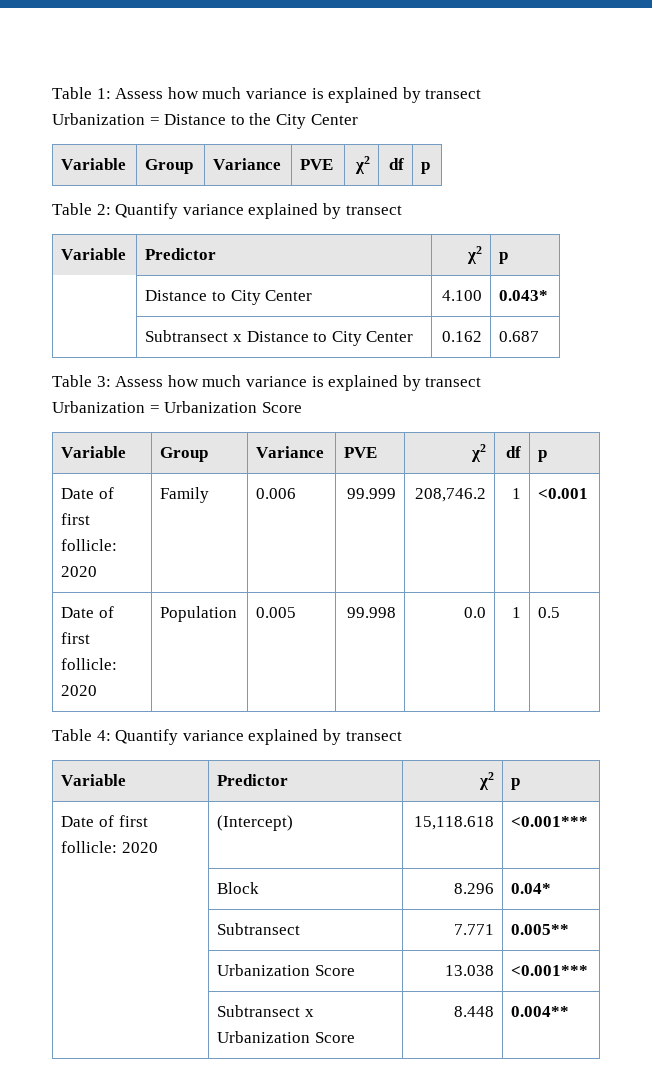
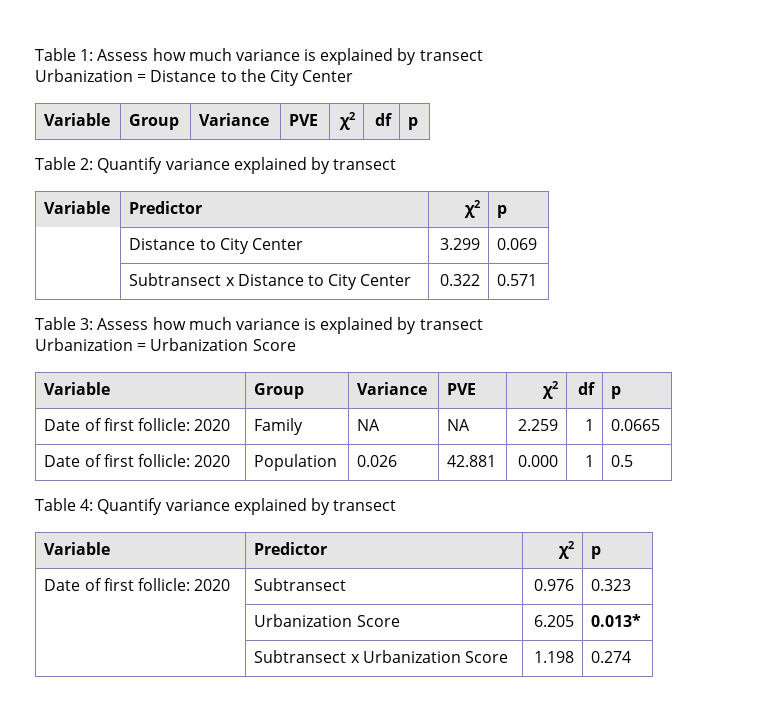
[441,290,482,301] [499,290,549,301] 4.100 | 0.043* -> [439,238,480,250] [497,238,538,250] 3.299 | 0.069
[441,331,482,342] [499,331,540,342] 0.162 | 0.687 -> [439,274,480,286] [497,274,538,286] 0.322 | 0.571
[256,488,297,499] [346,488,396,499] [414,488,486,502] [511,488,521,499] [538,488,589,499] 0.006 | 99.999 | 208,746.2 | 1 | <0.001 -> [357,419,381,431] [447,419,471,431] [517,419,558,431] [584,419,594,431] [611,419,661,431] NA | NA | 2.259 | 1 | 0.0665
[256,607,297,618] [346,607,396,618] [463,607,486,618] 0.005 | 99.998 | 0.0 -> [357,455,398,467] [447,455,497,467] [517,455,558,467] 0.026 | 42.881 | 0.000
[217,815,294,831] [413,816,494,830] [511,816,589,827] [217,882,260,894] [453,883,494,894] [511,883,552,894] | (Intercept) | 15,118.618 | <0.001*** // | Block | 8.296 | 0.04* // -> (231, 585) none
[453,924,494,935] [511,924,570,935] [217,964,355,976] [444,965,494,976] [511,965,589,976] 7.771 | 0.005** // | Urbanization Score | 13.038 | <0.001*** -> [533,579,574,591] [591,579,632,591] [254,614,400,627] [533,615,574,627] [591,614,642,627] 0.976 | 0.323 // | Urbanization Score | 6.205 | 0.013*
[453,1006,494,1017] [511,1006,570,1017] 8.448 | 0.004** -> [533,651,574,663] [591,651,632,663] 1.198 | 0.274

